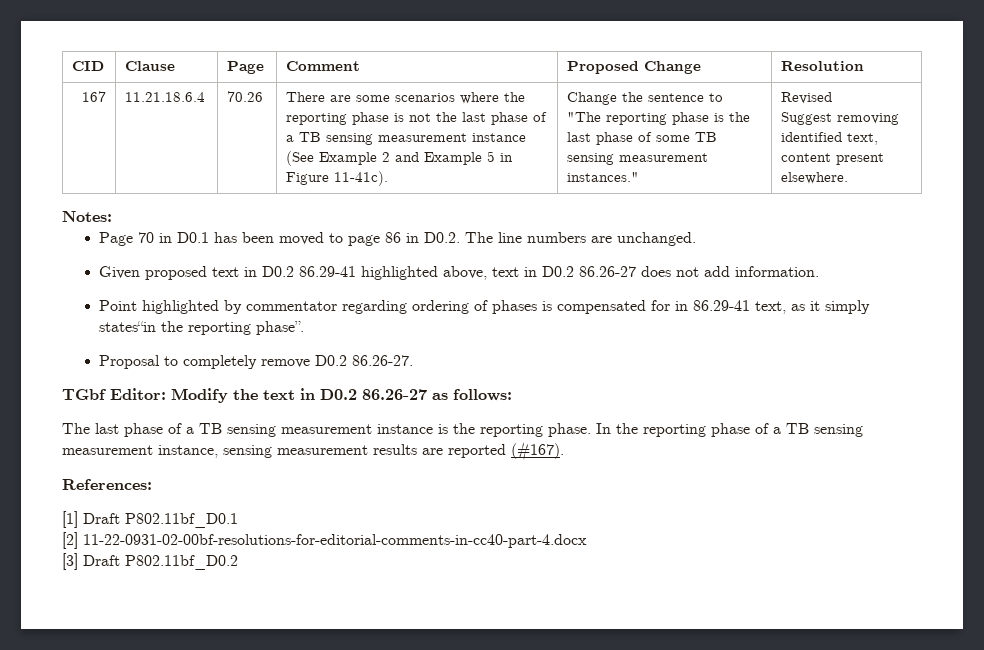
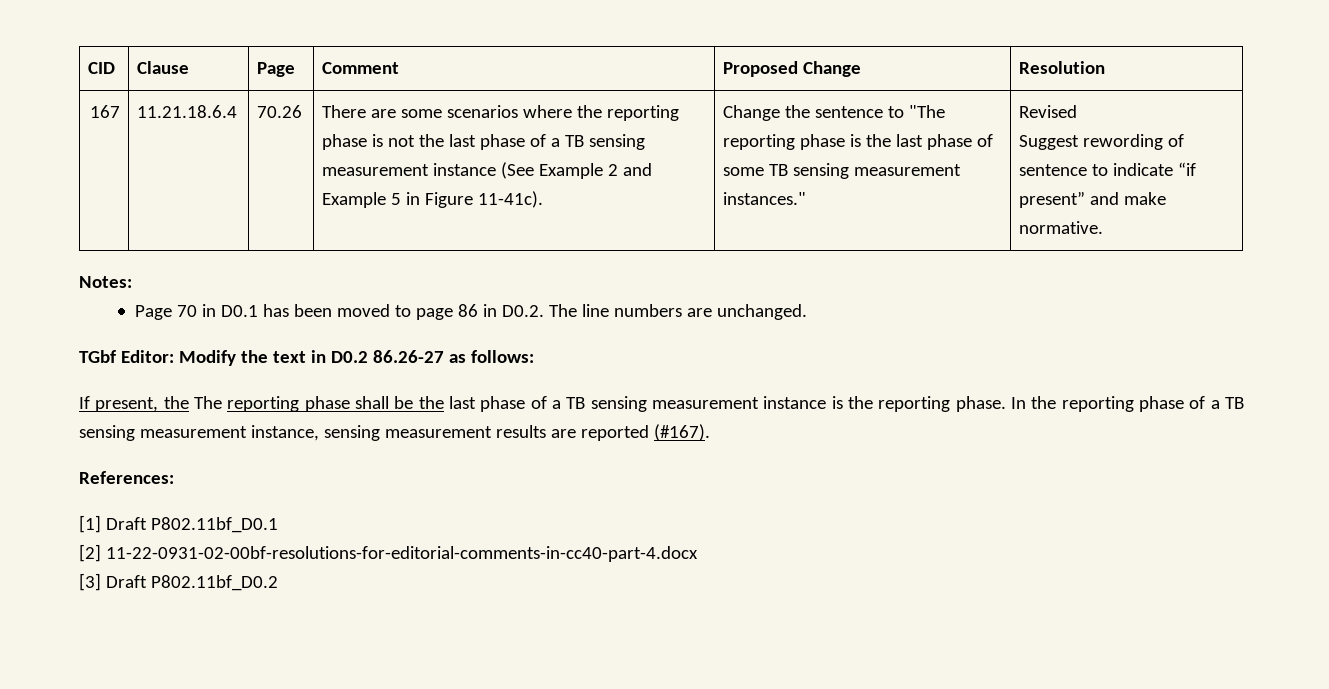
[837,113,900,125] [781,132,879,145] [781,153,885,165] [781,172,849,184] removing identified text, content present elsewhere. -> [1083,134,1185,150] [1019,162,1197,176] [1019,191,1167,208] [1019,221,1104,234] rewording of sentence to indicate “if present” and make normative.
[99,266,820,280] [99,300,871,314] [99,321,305,335] [99,355,414,369] // Given proposed text in D0.2 86.29-41 highlighted above, text in D0.2 86.26-27 does not add information. // Point highlighted by commentator regarding ordering of phases is compensated for in 86.29-41 text, as it simply states“in the reporting phase”. // Proposal to completely remove D0.2 86.26-27. -> (807, 312) none
[62,423,90,434] The -> [79,396,444,412] If present, the The reporting phase shall be the

